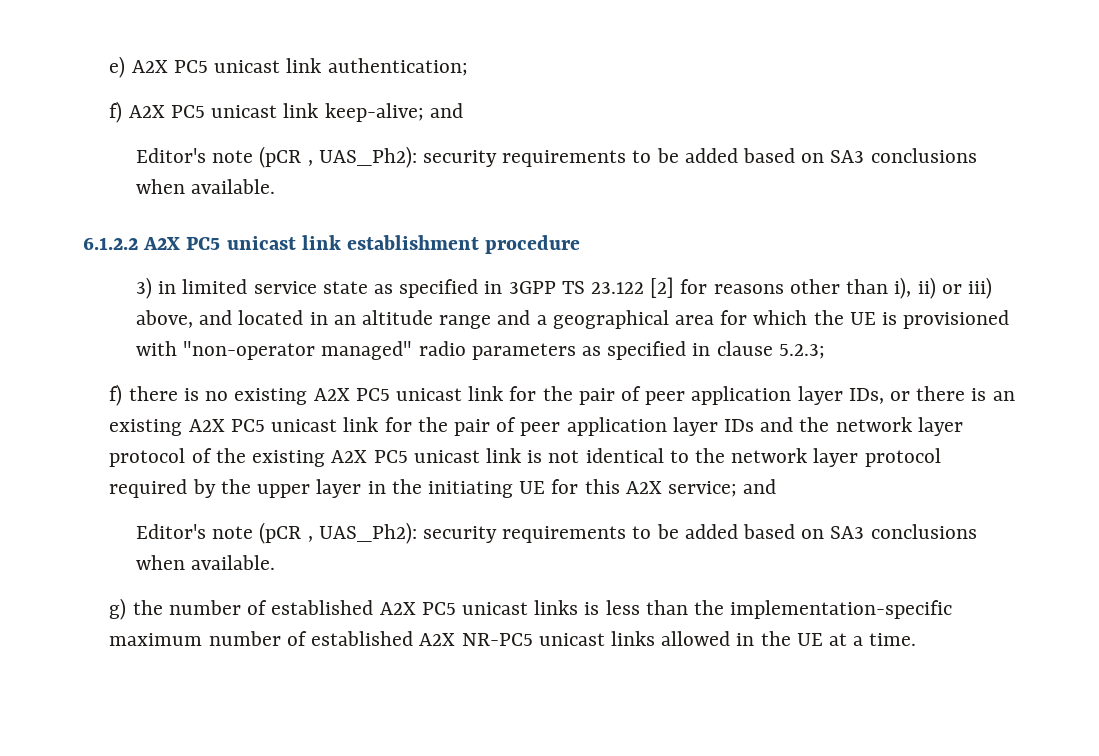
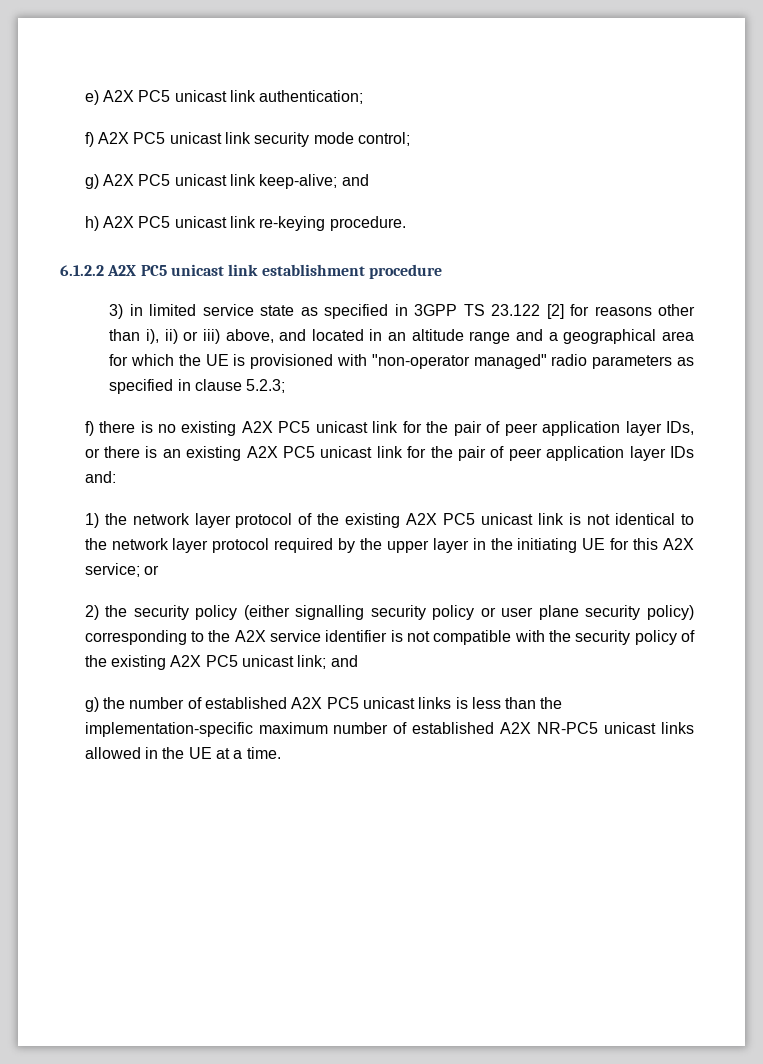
[324,103,463,122] [135,146,977,168] [135,179,276,194] keep-alive; and // Editor's note (pCR , UAS_Ph2): security requirements to be added based on SA3 conclusions when available. -> [254,132,410,147] [84,174,369,189] [84,216,406,231] security mode control; // g) A2X PC5 unicast link keep-alive; and // h) A2X PC5 unicast link re-keying procedure.
[760,417,794,432] and -> [84,471,116,483] [84,513,99,528] and: // 1)
[743,479,777,494] [135,522,977,544] [135,555,276,570] and // Editor's note (pCR , UAS_Ph2): security requirements to be added based on SA3 conclusions when available. -> [143,565,159,575] [84,605,694,620] [84,630,695,645] [84,655,358,670] or // 2) the security policy (either signalling security policy or user plane security policy) corresponding to the A2X service identifier is not compatible with the security policy of the existing A2X PC5 unicast link; and

